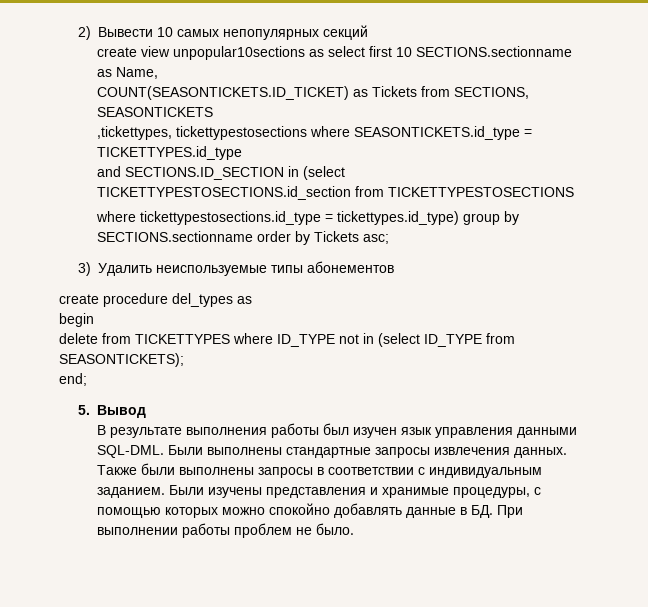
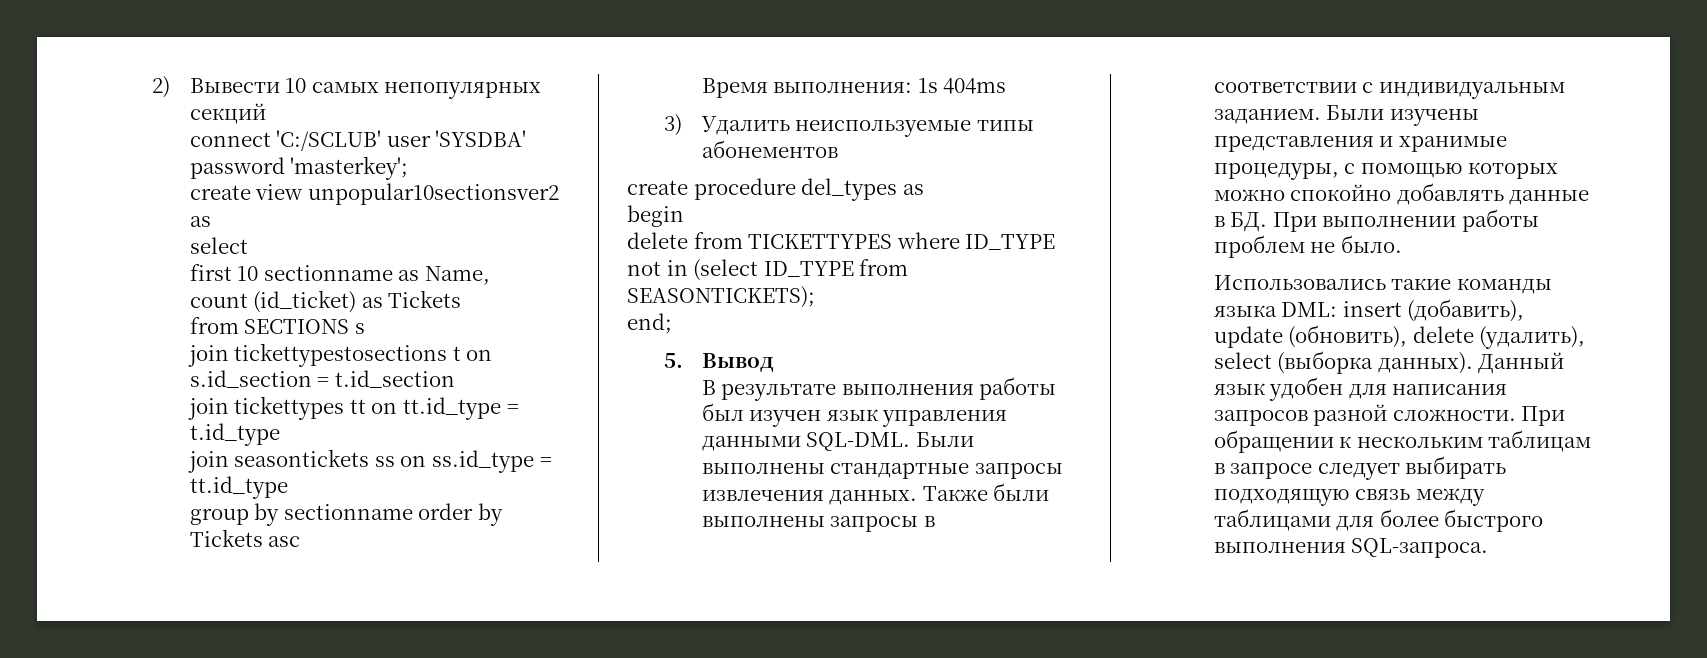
(368, 32) none -> [189,130,527,151] [189,156,409,180] // connect 'C:/SCLUB' user 'SYSDBA' password 'masterkey';
[172,46,365,60] unpopular10sections as select -> [307,183,559,205] [189,216,211,227] [189,237,248,254] unpopular10sectionsver2 as // select //
[415,46,572,57] SECTIONS.sectionname -> [263,265,393,281] sectionname
[96,86,349,100] COUNT(SEASONTICKETS.ID_TICKET) -> [189,290,357,313] count (id_ticket)
[420,86,529,99] [96,107,213,117] [96,126,532,140] [96,146,242,160] [96,166,345,180] [96,186,574,200] [95,211,459,225] from SECTIONS, SEASONTICKETS // ,tickettypes, tickettypestosections where SEASONTICKETS.id_type = TICKETTYPES.id_type // and SECTIONS.ID_SECTION in (select TICKETTYPESTOSECTIONS.id_section from TICKETTYPESTOSECTIONS // where tickettypestosections.id_type = tickettypes.id_type) -> [189,317,365,334] [187,343,493,367] [189,370,455,388] [187,396,519,420] [189,423,280,446] [187,449,552,473] [189,476,288,499] // from SECTIONS s // join tickettypestosections t on s.id_section = t.id_section // join tickettypes tt on tt.id_type = t.id_type // join seasontickets ss on ss.id_type = tt.id_type //
[96,231,253,242] SECTIONS.sectionname -> [283,504,413,520] sectionname
[362,234,389,244] asc; -> [268,536,301,547] [701,78,1007,98] asc // Время выполнения: 1s 404ms
(354, 529) none -> [1213,275,1552,294] [1213,299,1525,322] [1213,325,1586,349] [1213,351,1565,374] [1213,377,1508,401] [1213,404,1566,426] [1213,430,1592,453] [1213,456,1507,480] [1213,488,1485,506] [1213,509,1544,532] [1213,538,1489,558] // Использовались такие команды языка DML: insert (добавить), update (обновить), delete (удалить), select (выборка данных). Данный язык удобен для написания запросов разной сложности. При обращении к нескольким таблицам в запросе следует выбирать подходящую связь между таблицами для более быстрого выполнения SQL-запроса.

